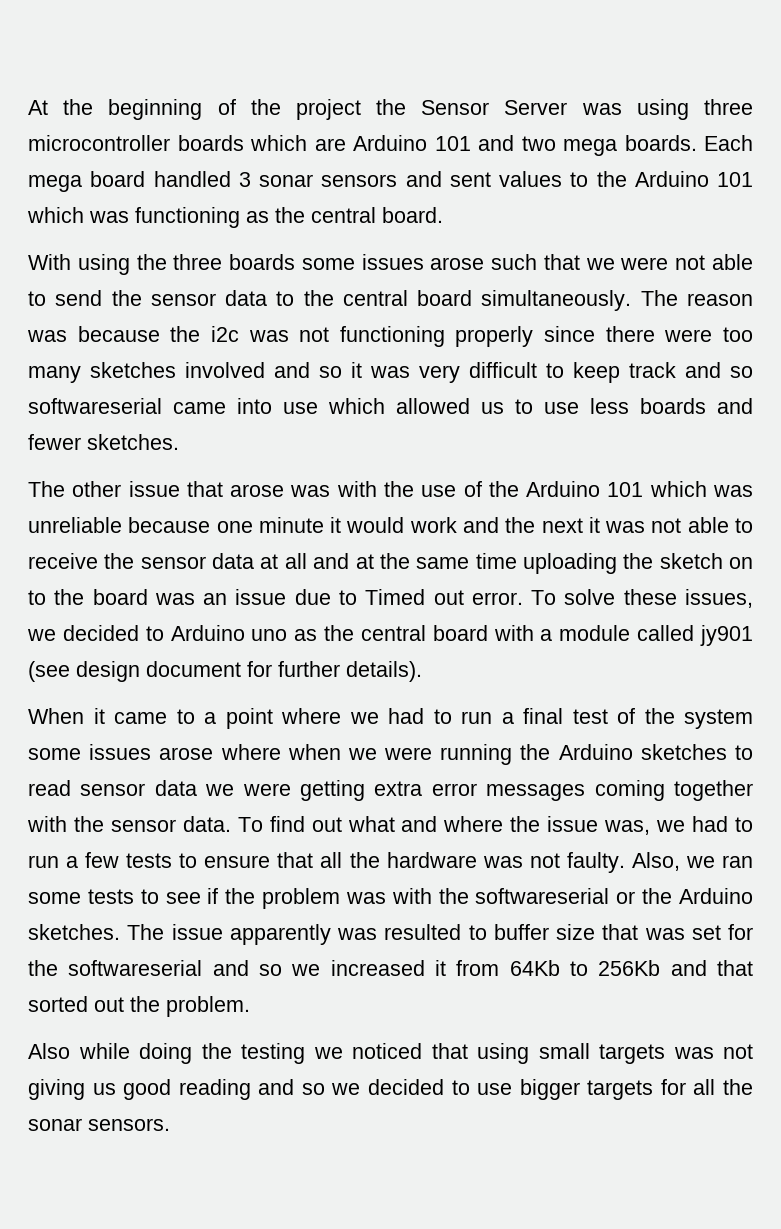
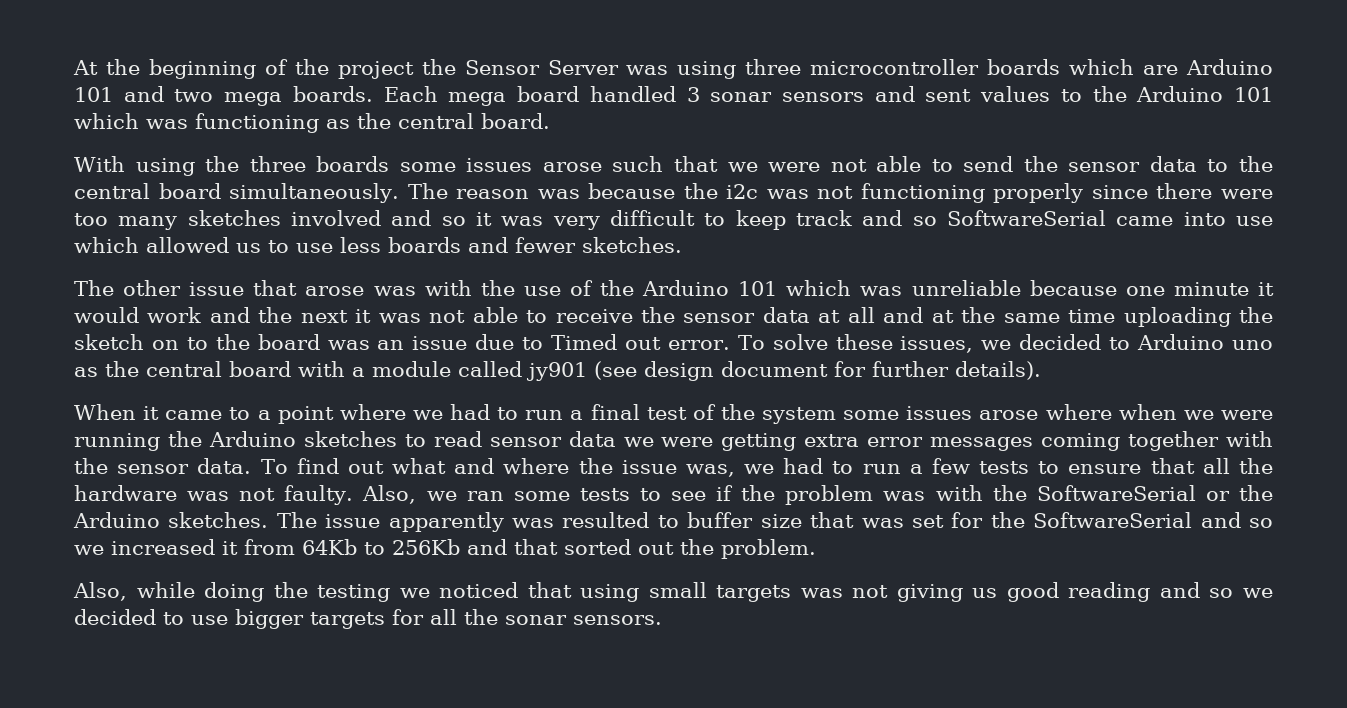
[28,398,162,414] softwareserial -> [947,210,1106,226] SoftwareSerial
[475,888,610,904] softwareserial -> [1036,485,1196,501] SoftwareSerial
[68,960,203,976] softwareserial -> [1033,512,1193,528] SoftwareSerial
[28,1043,70,1059] Also -> [73,582,127,601] Also,

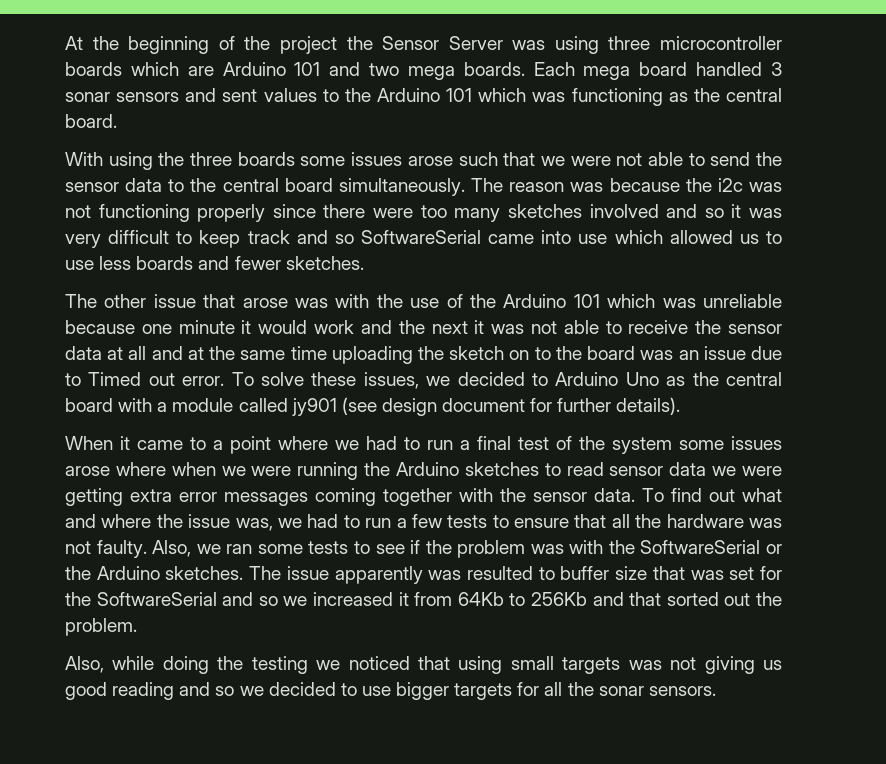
[1231,340,1273,350] uno -> [625,372,659,386] Uno

